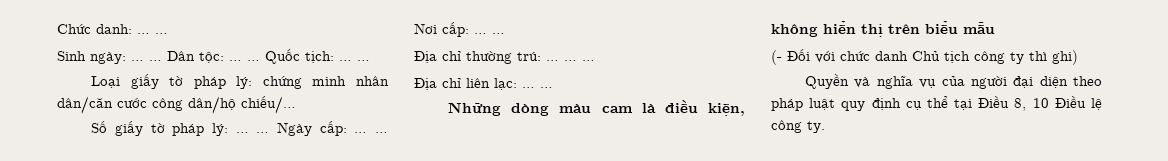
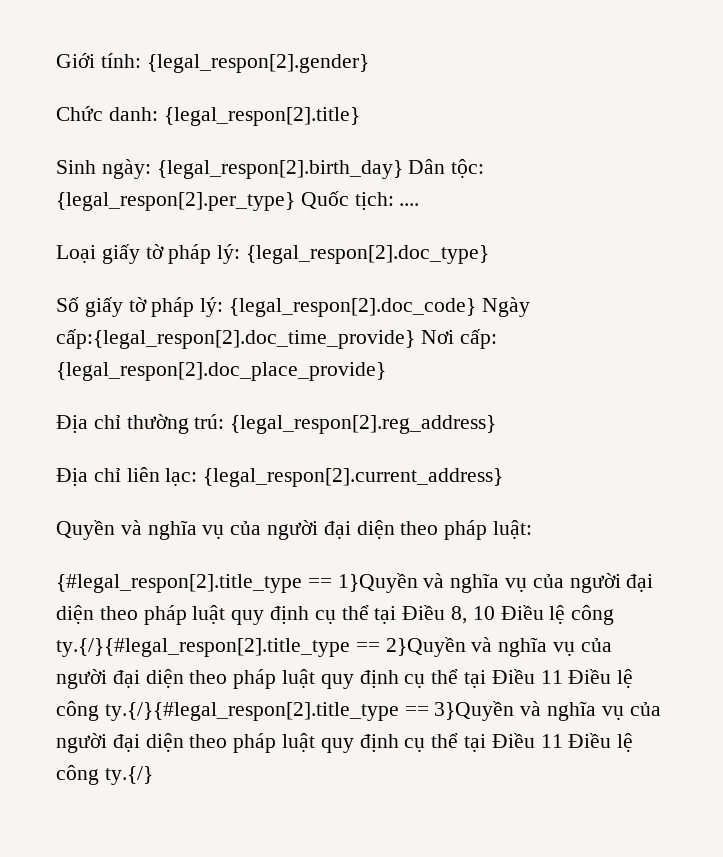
[57,24,168,34] [57,49,370,64] Chức danh: … … // Sinh ngày: … … Dân tộc: … … Quốc tịch: … … -> [56,53,369,73] [56,106,360,126] [56,159,485,179] [56,191,420,211] Giới tính: {legal_respon[2].gender} // Chức danh: {legal_respon[2].title} // Sinh ngày: {legal_respon[2].birth_day} Dân tộc: {legal_respon[2].per_type} Quốc tịch: ....
[262,76,390,89] [57,96,296,114] chứng minh nhân dân/căn cước công dân/hộ chiếu/… -> [246,245,490,264] {legal_respon[2].doc_type}
[235,121,389,136] [414,22,505,37] … … Ngày cấp: … … Nơi cấp: … … -> [229,297,530,317] [56,329,497,349] [56,362,386,381] {legal_respon[2].doc_code} Ngày cấp:{legal_respon[2].doc_time_provide} Nơi cấp: {legal_respon[2].doc_place_provide}
[546,60,595,61] … … … -> [230,415,497,434] {legal_respon[2].reg_address}
[522,87,553,88] [448,100,745,116] [771,21,995,37] [771,49,1078,65] … … // Những dòng màu cam là điều kiện, không hiển thị trên biểu mẫu // (- Đối với chức danh Chủ tịch công ty thì ghi) -> [203,468,504,487] {legal_respon[2].current_address}
(803, 104) none -> [493,520,533,539] [56,573,654,593] [56,605,187,625] luật: // {#legal_respon[2].title_type == 1}Quyền và nghĩa vụ của người đại diện theo pháp
[807,121,825,133] ty. -> [56,637,612,657] [56,669,634,689] [56,701,661,721] [56,733,634,753] [56,765,153,785] ty.{/}{#legal_respon[2].title_type == 2}Quyền và nghĩa vụ của người đại diện theo pháp luật quy định cụ thể tại Điều 11 Điều lệ công ty.{/}{#legal_respon[2].title_type == 3}Quyền và nghĩa vụ của người đại diện theo pháp luật quy định cụ thể tại Điều 11 Điều lệ công ty.{/}

